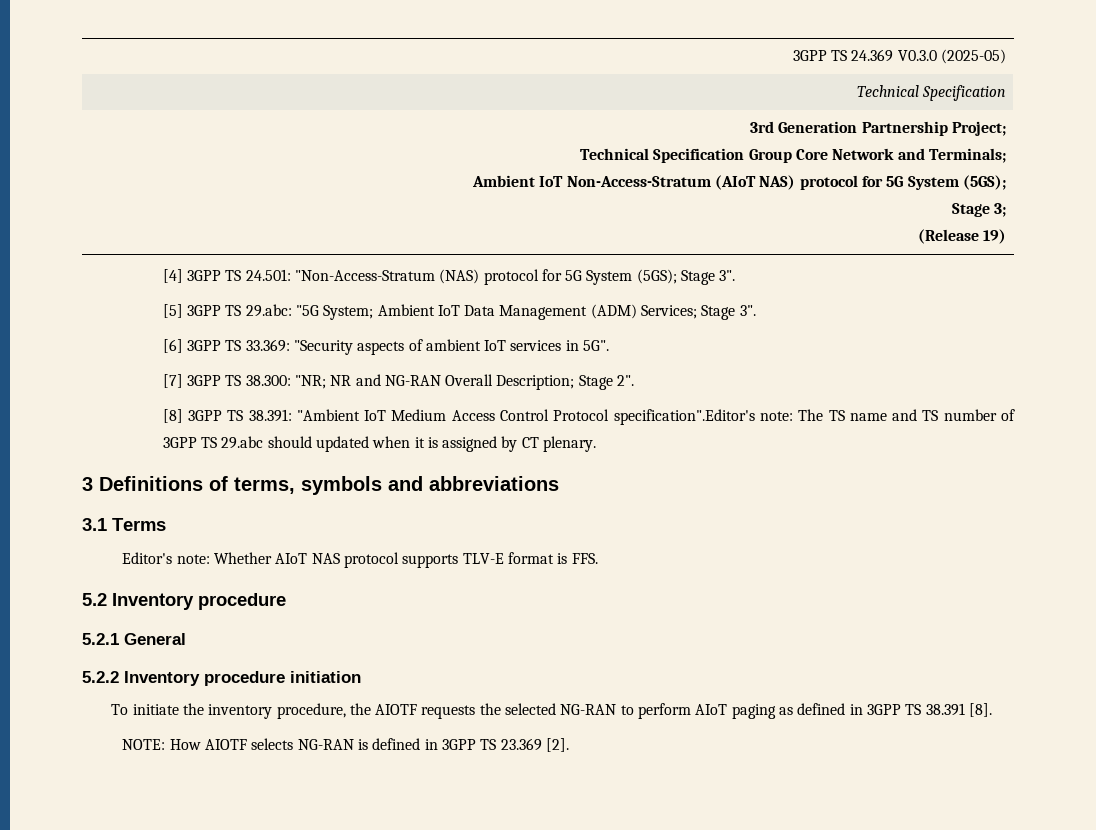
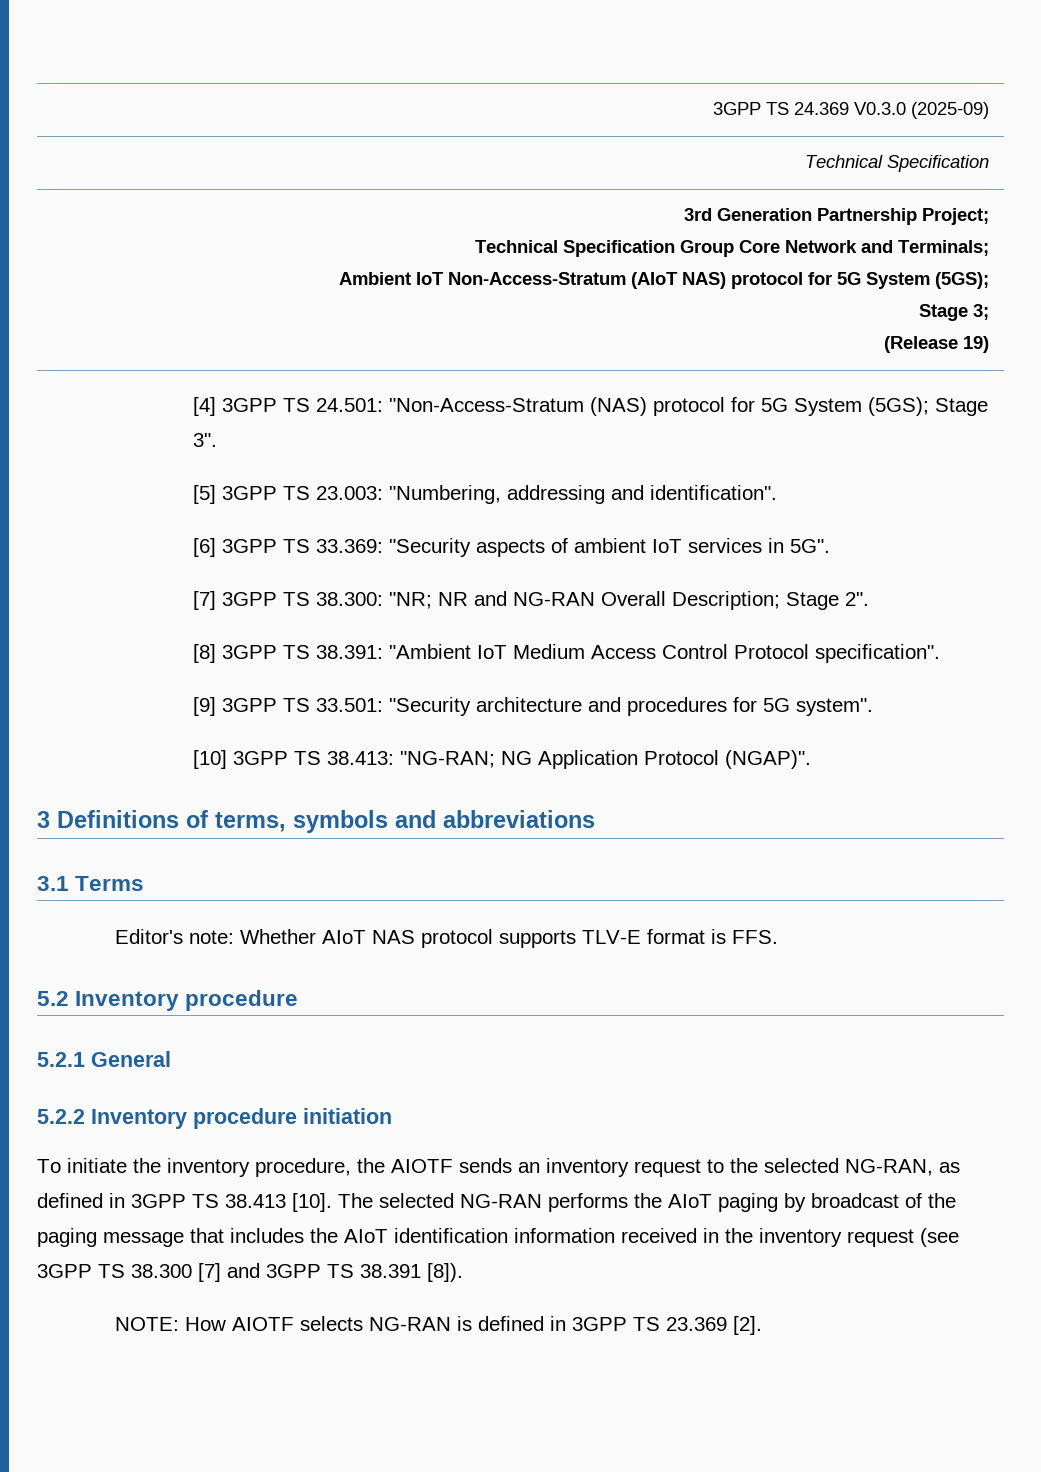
[940,49,1006,64] (2025-05) -> [911,102,990,119] (2025-09)
[245,304,756,320] 29.abc: "5G System; Ambient IoT Data Management (ADM) Services; Stage 3". -> [315,485,777,504] 23.003: "Numbering, addressing and identification".
[613,409,1015,425] [162,436,597,452] specification".Editor's note: The TS name and TS number of 3GPP TS 29.abc should updated when it is assigned by CT plenary. -> [814,644,940,663] [192,697,873,716] [192,750,811,769] specification". // [9] 3GPP TS 33.501: "Security architecture and procedures for 5G system". // [10] 3GPP TS 38.413: "NG-RAN; NG Application Protocol (NGAP)".
[421,703,776,719] requests the selected NG-RAN to perform AIoT paging -> [459,1158,933,1177] sends an inventory request to the selected NG-RAN,
[925,703,992,717] 38.391 [8]. -> [225,1193,956,1212] [37,1228,959,1247] [37,1263,463,1282] 38.413 [10]. The selected NG-RAN performs the AIoT paging by broadcast of the paging message that includes the AIoT identification information received in the inventory request (see 3GPP TS 38.300 [7] and 3GPP TS 38.391 [8]).

